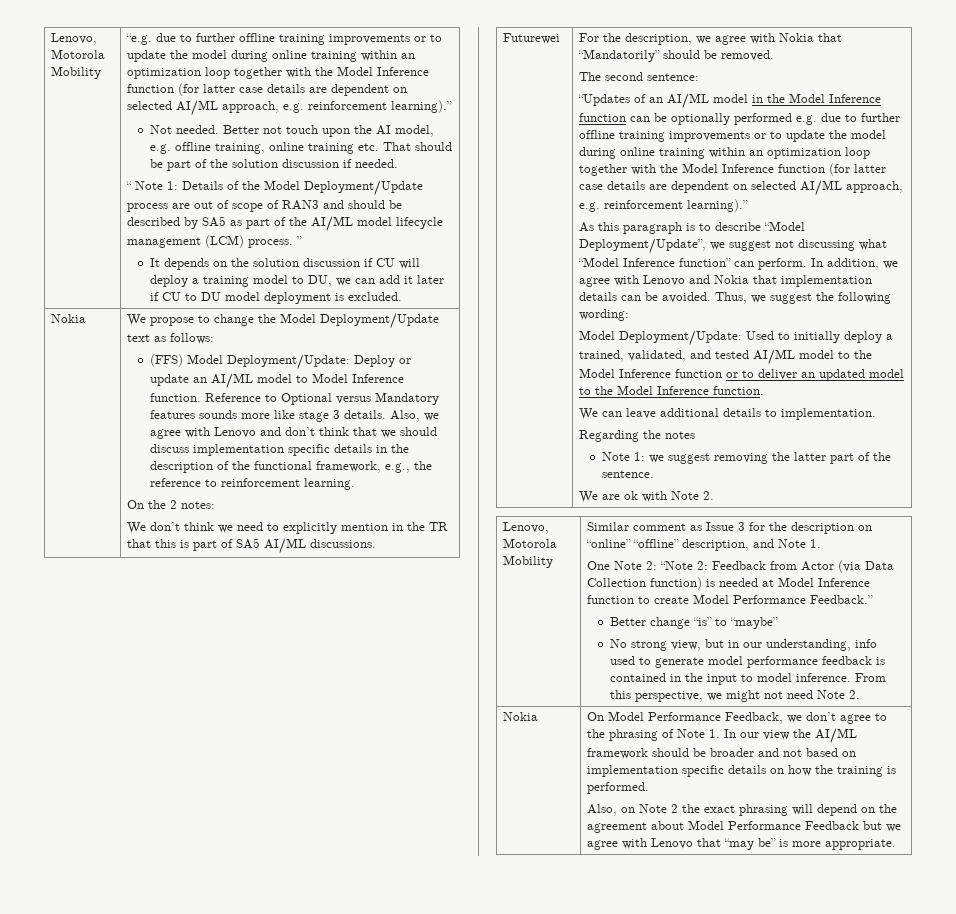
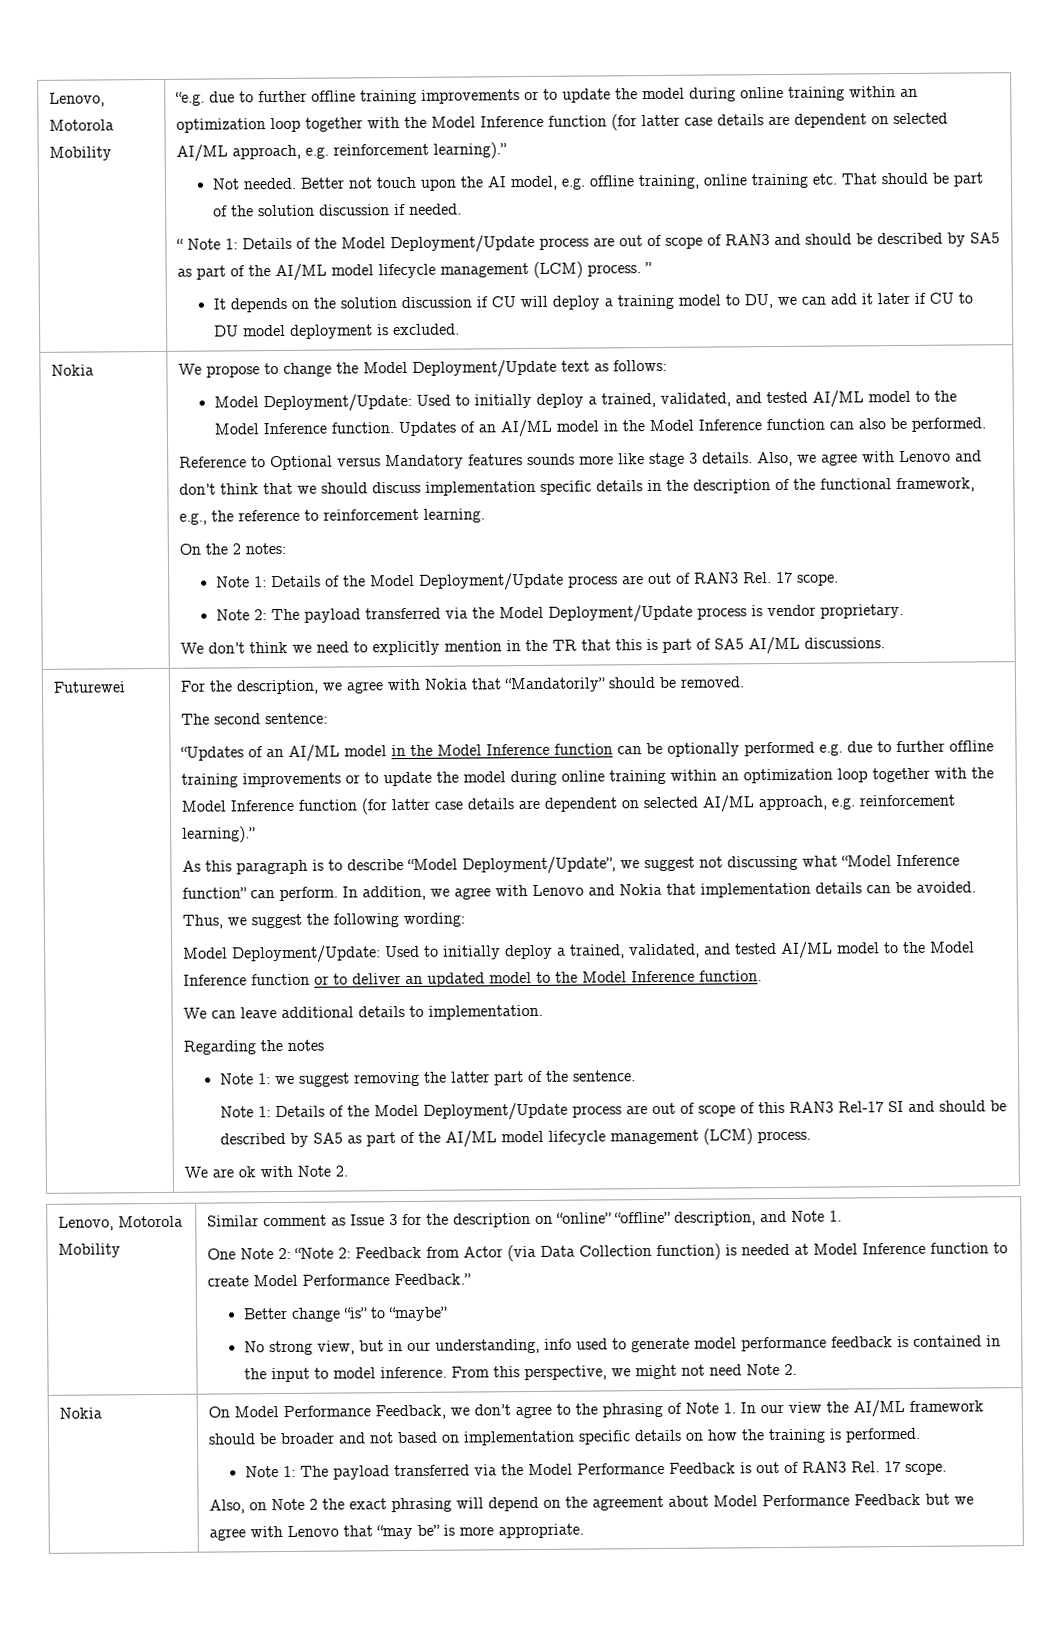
[150,354,412,370] [150,373,405,389] [150,393,202,402] (FFS) Model Deployment/Update: Deploy or update an AI/ML model to Model Inference function. -> [213,390,957,413] [213,417,986,438] Model Deployment/Update: Used to initially deploy a trained, validated, and tested AI/ML model to the Model Inference function. Updates of an AI/ML model in the Model Inference function can also be performed. //
(215, 505) none -> [215,571,839,591] [215,604,904,623] // Note 1: Details of the Model Deployment/Update process are out of RAN3 Rel. 17 scope. // Note 2: The payload transferred via the Model Deployment/Update process is vendor proprietary.
(655, 474) none -> [219,1100,1007,1121] [219,1128,811,1148] // Note 1: Details of the Model Deployment/Update process are out of scope of this RAN3 Rel-17 SI and should be described by SA5 as part of the AI/ML model lifecycle management (LCM) process.
(649, 788) none -> [244,1461,947,1480] // Note 1: The payload transferred via the Model Performance Feedback is out of RAN3 Rel. 17 scope.

